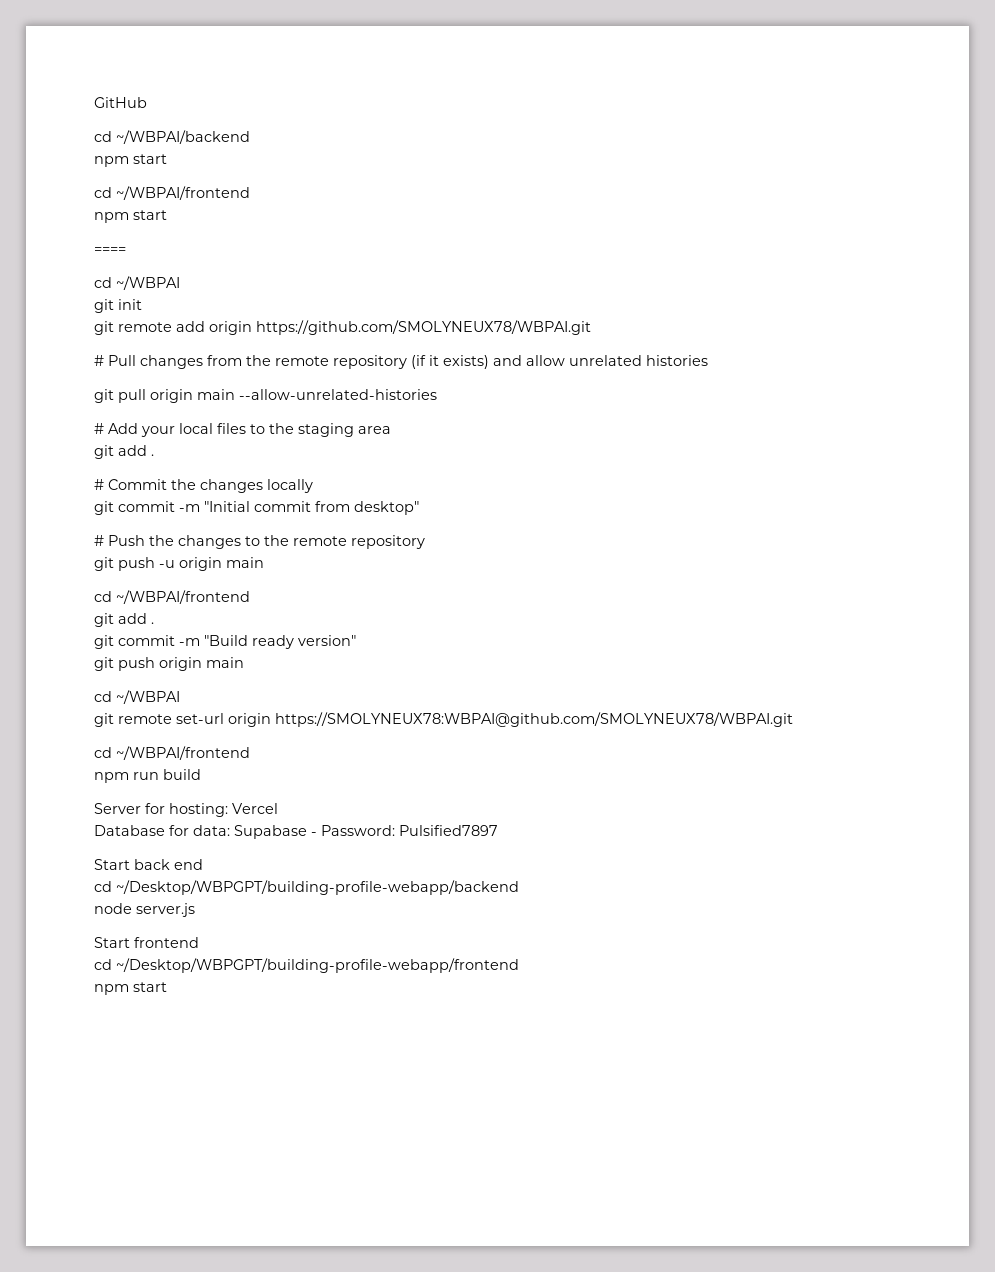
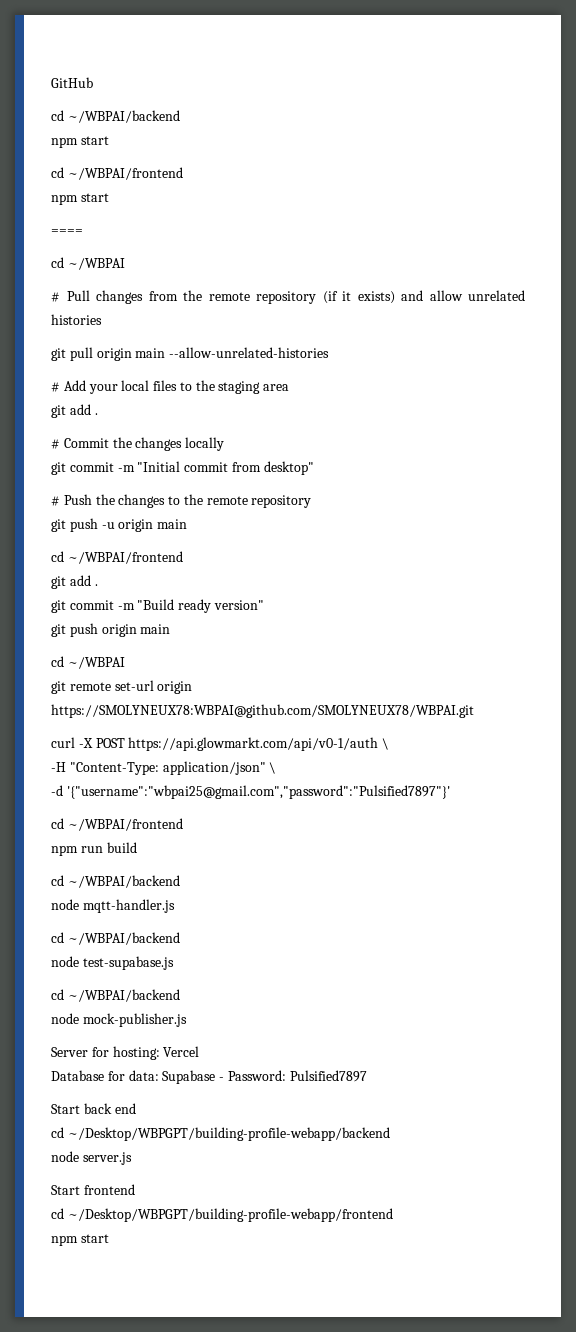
[94,299,142,313] [94,320,591,335] // git init // git remote add origin https://github.com/SMOLYNEUX78/WBPAI.git -> (125, 264) none
(793, 719) none -> [51,737,390,751] [51,761,277,775] [51,785,450,799] // curl -X POST https://api.glowmarkt.com/api/v0-1/auth \ // -H "Content-Type: application/json" \ // -d '{"username":"wbpai25@gmail.com","password":"Pulsified7897"}'
(201, 774) none -> [51,875,180,888] [51,899,175,913] [51,932,180,945] [51,956,174,970] [51,989,180,1002] [51,1013,187,1027] // cd ~/WBPAI/backend // node mqtt-handler.js // cd ~/WBPAI/backend // node test-supabase.js // cd ~/WBPAI/backend // node mock-publisher.js

